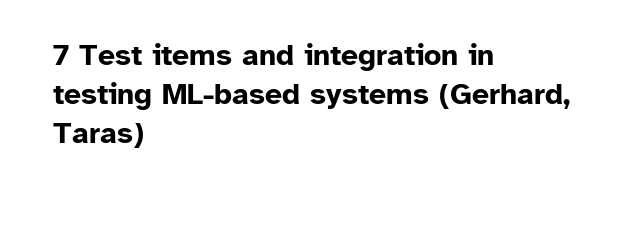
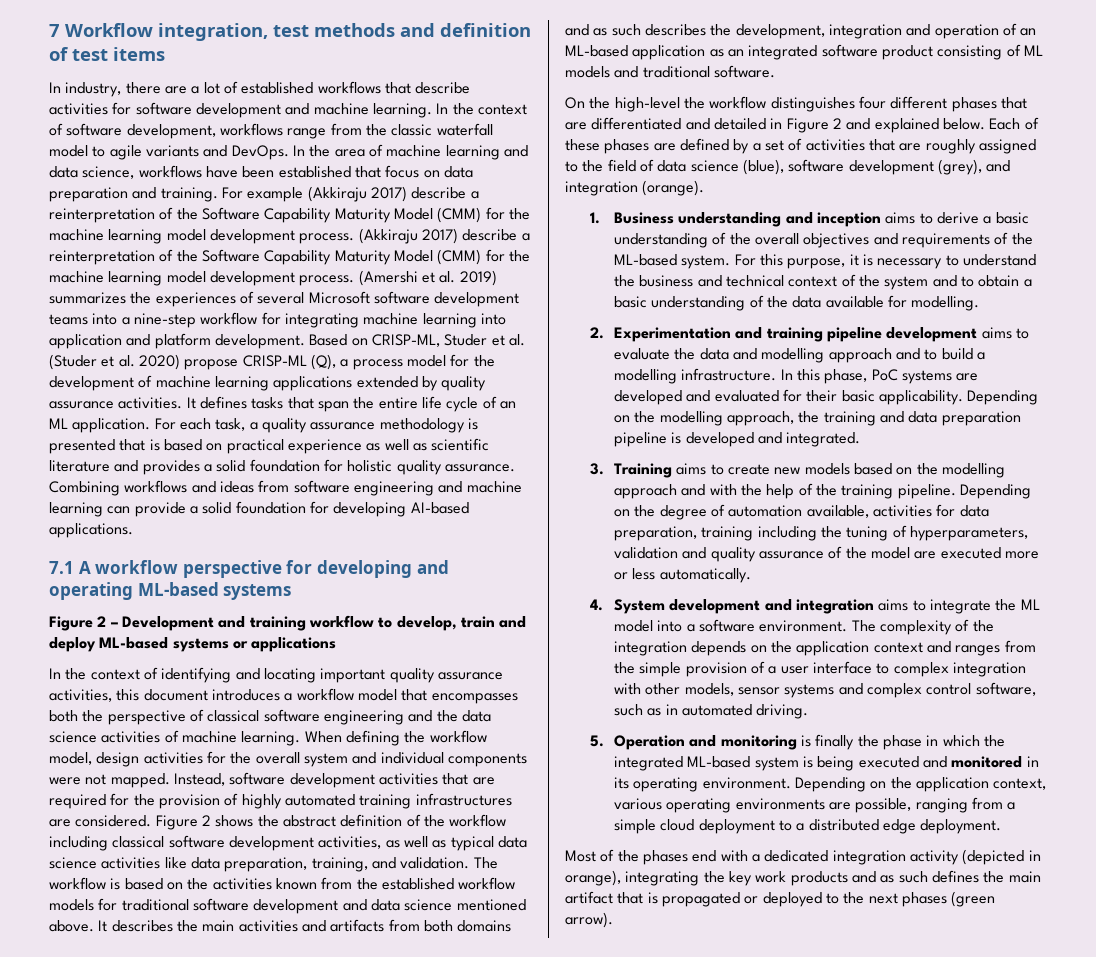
[79,43,494,71] [53,82,570,110] [53,123,144,148] Test items and integration in testing ML-based systems (Gerhard, Taras) -> [65,23,531,41] [49,47,165,61] [49,81,471,97] [49,102,527,118] [49,123,493,139] [49,144,528,160] [49,165,473,179] [49,186,479,202] [49,207,530,223] [49,228,530,244] [49,249,530,265] [49,270,497,286] [49,291,520,307] [49,312,506,328] [49,333,525,349] [49,354,495,370] [49,375,487,391] [49,396,516,412] [49,418,478,433] [49,438,490,454] [49,459,515,475] [49,480,522,496] [49,501,469,517] [49,523,133,538] [49,560,449,578] [49,582,292,600] [49,615,527,631] [49,637,337,652] [49,667,503,683] [49,688,518,704] [49,709,491,725] [49,730,487,746] [49,751,527,767] [49,772,495,788] [49,793,512,809] [49,814,507,830] [49,835,527,851] [49,857,498,872] [49,877,516,890] [49,898,526,914] [49,919,512,932] [565,23,1037,39] [565,44,1043,60] [565,65,775,78] [565,96,1027,112] [565,117,1039,133] [565,138,1036,154] [565,159,1011,175] [565,180,705,196] [589,212,1029,227] [614,232,1033,248] [614,254,1037,269] [614,274,1032,290] [614,295,980,311] [589,327,1030,342] [614,348,986,363] [614,368,979,384] [614,389,1039,405] [614,411,1021,426] [614,432,861,447] [589,463,1006,478] [614,483,1032,499] [614,504,989,520] [614,525,1029,541] [614,546,1040,562] [614,568,751,583] [589,599,1040,614] [614,619,994,635] [614,640,1036,656] [614,661,1027,677] [614,682,1036,698] [614,704,809,719] [589,734,1006,750] [614,756,1039,771] [614,777,1047,792] [614,797,1016,813] [614,819,1002,834] [565,849,1041,865] [565,870,1041,886] [565,891,996,907] [565,912,613,928] Workflow integration, test methods and definition of test items // In industry, there are a lot of established workflows that describe activities for software development and machine learning. In the context of software development, workflows range from the classic waterfall model to agile variants and DevOps. In the area of machine learning and data science, workflows have been established that focus on data preparation and training. For example (Akkiraju 2017) describe a reinterpretation of the Software Capability Maturity Model (CMM) for the machine learning model development process. (Akkiraju 2017) describe a reinterpretation of the Software Capability Maturity Model (CMM) for the machine learning model development process. (Amershi et al. 2019) summarizes the experiences of several Microsoft software development teams into a nine-step workflow for integrating machine learning into application and platform development. Based on CRISP-ML, Studer et al. (Studer et al. 2020) propose CRISP-ML (Q), a process model for the development of machine learning applications extended by quality assurance activities. It defines tasks that span the entire life cycle of an ML application. For each task, a quality assurance methodology is presented that is based on practical experience as well as scientific literature and provides a solid foundation for holistic quality assurance. Combining workflows and ideas from software engineering and machine learning can provide a solid foundation for developing AI-based applications. // 7.1 A workflow perspective for developing and operating ML-based systems // Figure 2 – Development and training workflow to develop, train and deploy ML-based systems or applications // In the context of identifying and locating important quality assurance activities, this document introduces a workflow model that encompasses both the perspective of classical software engineering and the data science activities of machine learning. When defining the workflow model, design activities for the overall system and individual components were not mapped. Instead, software development activities that are required for the provision of highly automated training infrastructures are considered. Figure 2 shows the abstract definition of the workflow including classical software development activities, as well as typical data science activities like data preparation, training, and validation. The workflow is based on the activities known from the established workflow models for traditional software development and data science mentioned above. It describes the main activities and artifacts from both domains and as such describes the development, integration and operation of an ML-based application as an integrated software product consisting of ML models and traditional software. // On the high-level the workflow distinguishes four different phases that are differentiated and detailed in Figure 2 and explained below. Each of these phases are defined by a set of activities that are roughly assigned to the field of data science (blue), software development (grey), and integration (orange). // 1. Business understanding and inception aims to derive a basic understanding of the overall objectives and requirements of the ML-based system. For this purpose, it is necessary to understand the business and technical context of the system and to obtain a basic understanding of the data available for modelling. // 2. Experimentation and training pipeline development aims to evaluate the data and modelling approach and to build a modelling infrastructure. In this phase, PoC systems are developed and evaluated for their basic applicability. Depending on the modelling approach, the training and data preparation pipeline is developed and integrated. // 3. Training aims to create new models based on the modelling approach and with the help of the training pipeline. Depending on the degree of automation available, activities for data preparation, training including the tuning of hyperparameters, validation and quality assurance of the model are executed more or less automatically. // 4. System development and integration aims to integrate the ML model into a software environment. The complexity of the integration depends on the application context and ranges from the simple provision of a user interface to complex integration with other models, sensor systems and complex control software, such as in automated driving. // 5. Operation and monitoring is finally the phase in which the integrated ML-based system is being executed and monitored in its operating environment. Depending on the application context, various operating environments are possible, ranging from a simple cloud deployment to a distributed edge deployment. // Most of the phases end with a dedicated integration activity (depicted in orange), integrating the key work products and as such defines the main artifact that is propagated or deployed to the next phases (green arrow).

